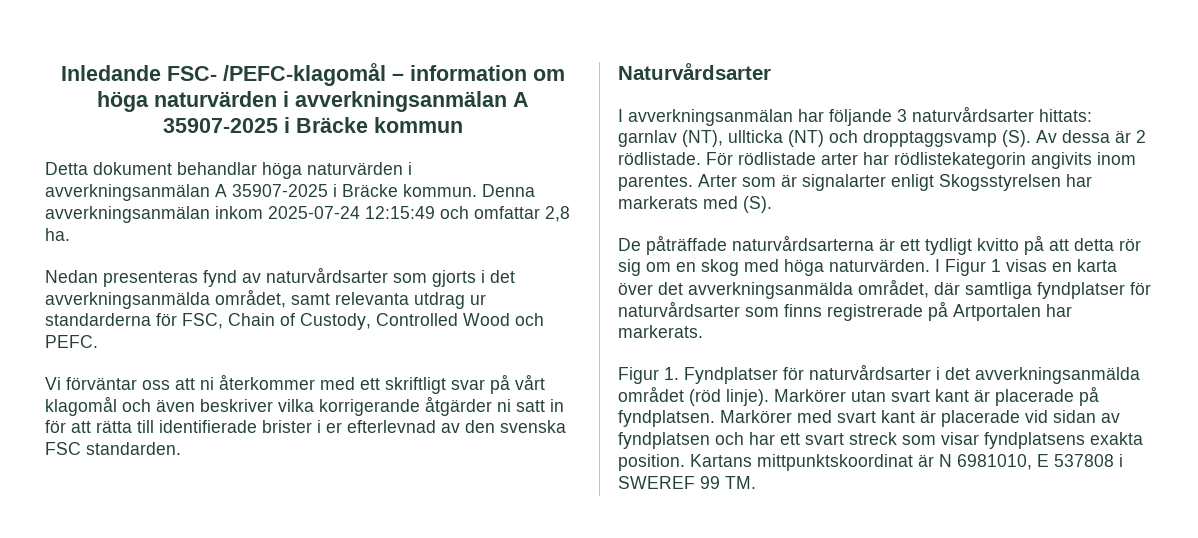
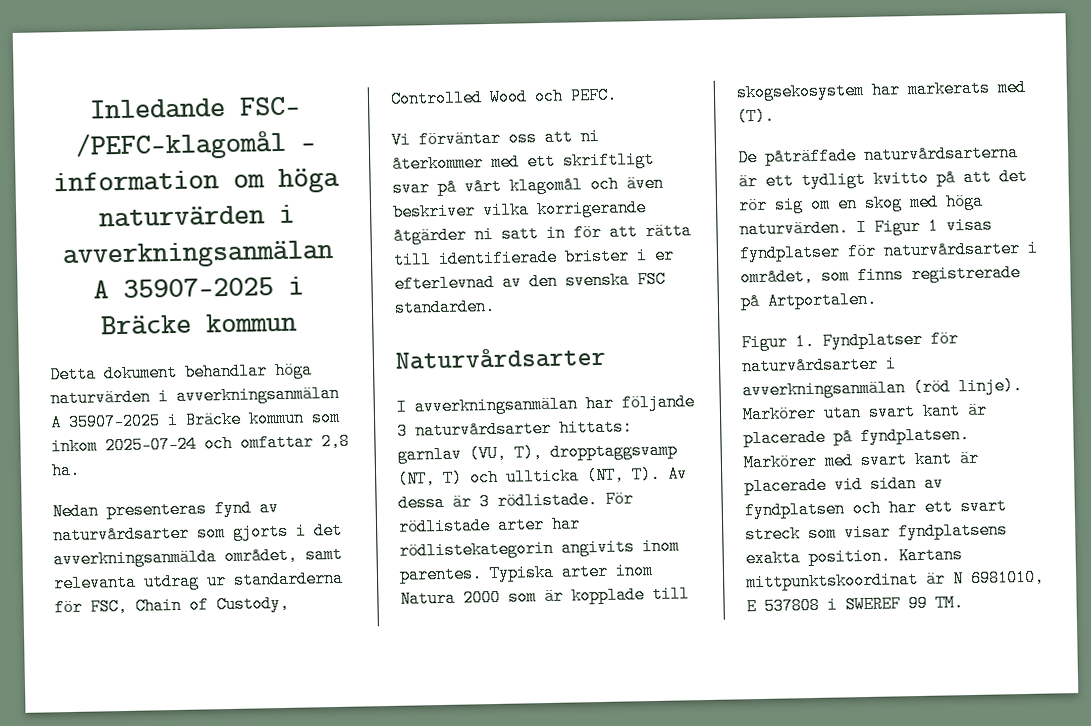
[403,184,535,197] [45,206,210,223] kommun. Denna avverkningsanmälan -> [248,408,341,428] kommun som
[365,206,435,219] 12:15:49 -> (197, 445) none
[682,130,1031,147] (NT), ullticka (NT) och dropptaggsvamp (S). -> [469,441,678,463] [398,465,661,488] (VU, T), dropptaggsvamp (NT, T) och ullticka (NT, T).
[1136,130,1146,143] 2 -> [479,493,490,511] 3
[698,174,1061,191] Arter som är signalarter enligt Skogsstyrelsen -> [489,562,654,583] [400,585,690,608] [736,81,865,102] Typiska arter inom Natura 2000 som är kopplade till skogsekosystem
[743,196,772,213] (S). -> [737,107,775,126] (T).
[1074,238,1114,251] detta -> [999,167,1028,186] det
[1052,259,1117,272] [618,279,1032,299] en karta över det avverkningsanmälda området, där samtliga -> (993, 225) none
(740, 309) none -> [1027,239,1039,257] [740,267,814,287] i området,
[953,304,1072,321] [618,325,703,338] Artportalen har markerats. -> [767,290,878,310] Artportalen.
[945,367,1140,384] [618,386,684,402] det avverkningsanmälda området -> [742,379,906,400] avverkningsanmälan

